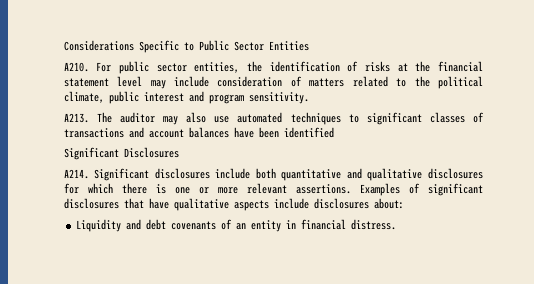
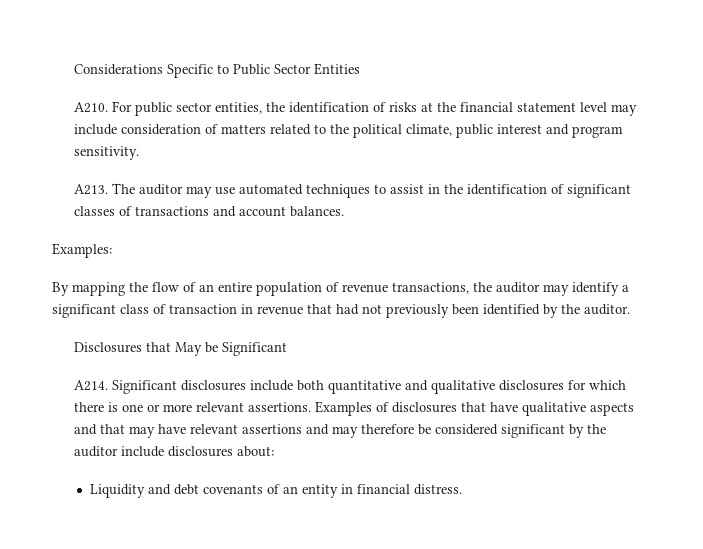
[186,112,207,123] also -> (212, 192) none
(359, 118) none -> [389,184,564,195] assist in the identification of
[188,127,334,138] [63,147,179,160] balances have been identified // Significant Disclosures -> [289,206,344,217] [52,243,112,258] [52,282,629,296] [52,304,630,318] [73,342,287,356] balances. // Examples: // By mapping the flow of an entire population of revenue transactions, the auditor may identify a significant class of transaction in revenue that had not previously been identified by the auditor. // Disclosures that May be Significant
[428,183,483,196] significant -> (389, 407) none
(269, 205) none -> [73,424,606,438] [73,446,118,457] and that may have relevant assertions and may therefore be considered significant by the auditor

